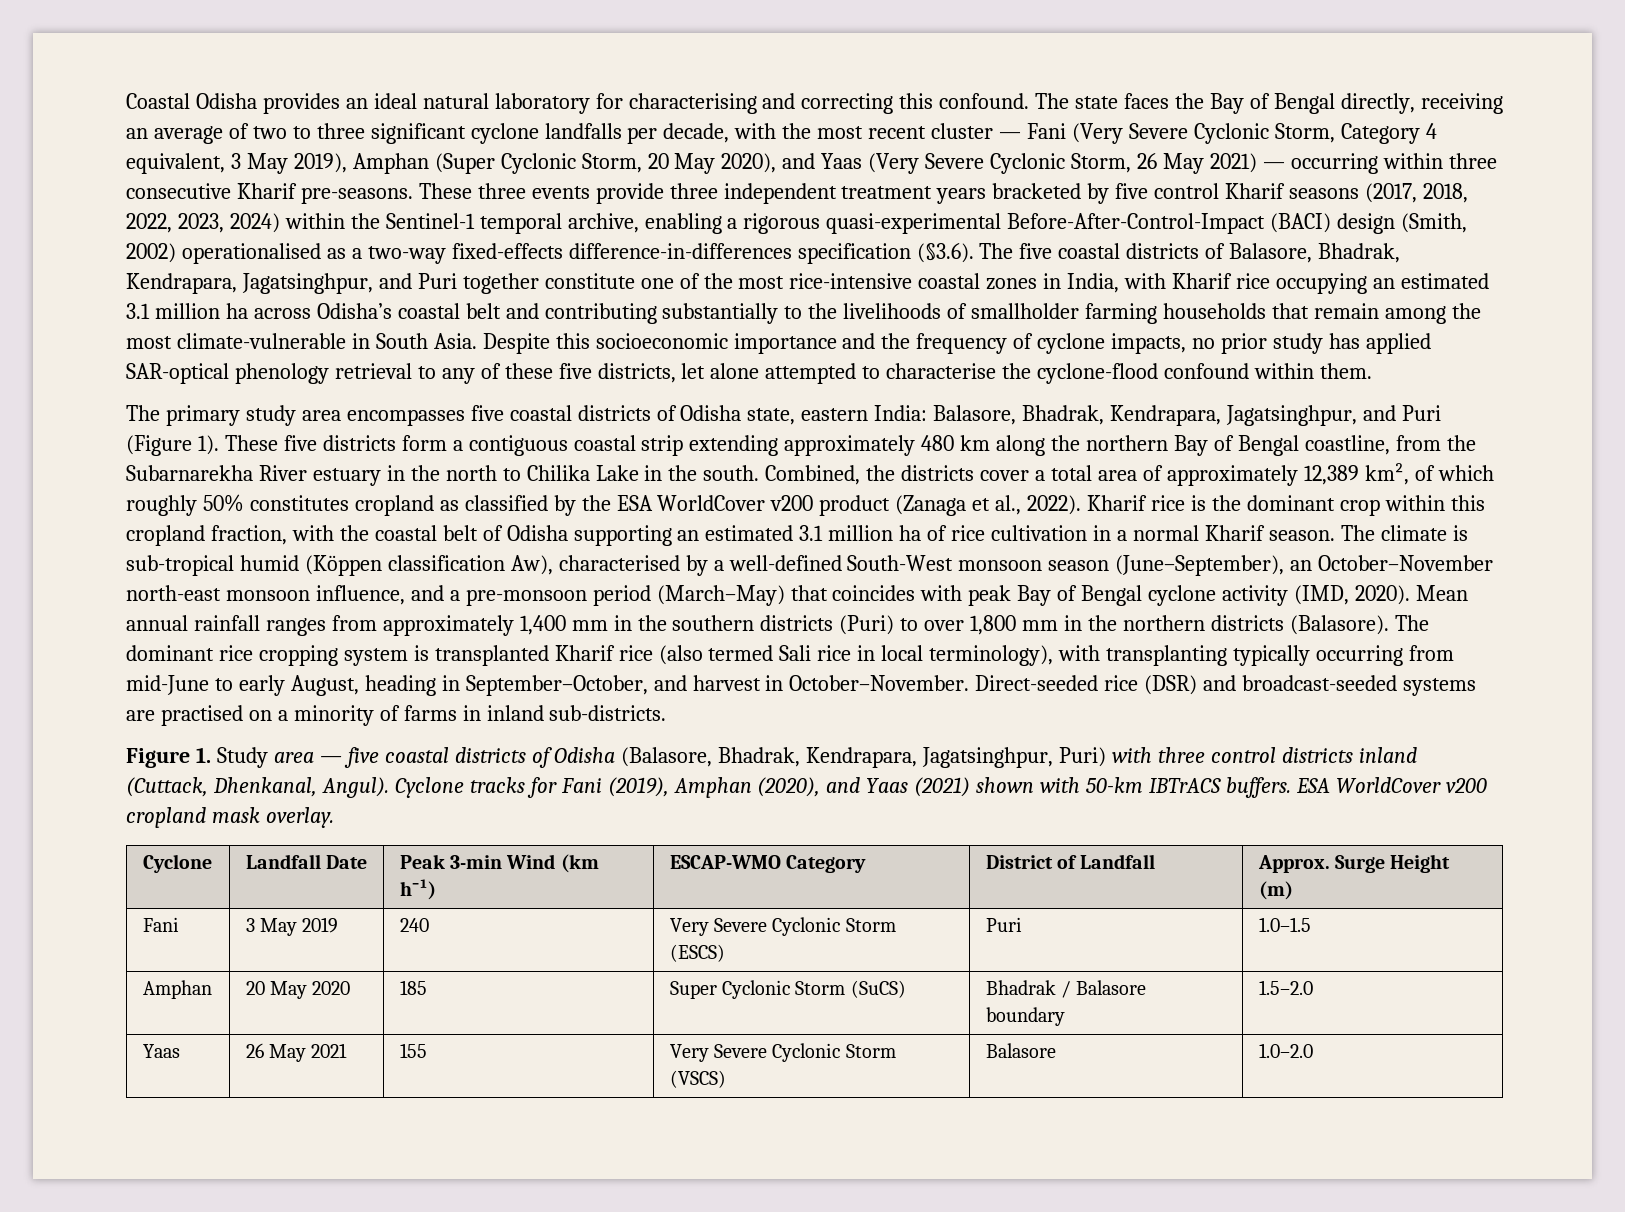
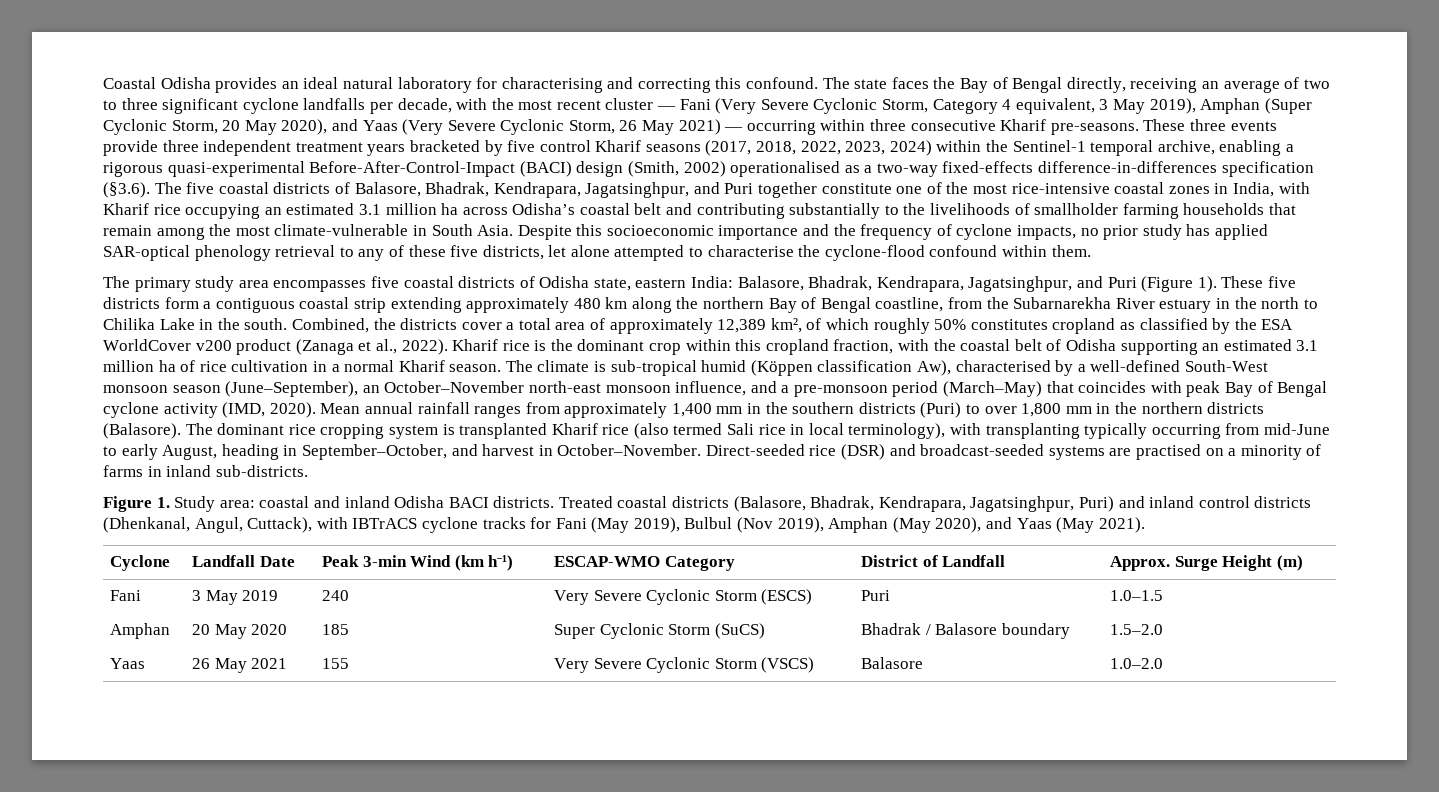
[273,747,616,768] area — five coastal districts of Odisha -> [219,496,730,508] area: coastal and inland Odisha BACI districts. Treated coastal districts
[1112,747,1417,763] [126,777,1487,798] [126,807,334,828] with three control districts inland (Cuttack, Dhenkanal, Angul). Cyclone tracks for Fani (2019), Amphan (2020), and Yaas (2021) shown with 50-km IBTrACS buffers. ESA WorldCover v200 cropland mask overlay. -> [1118,496,1312,508] [103,517,1145,533] and inland control districts (Dhenkanal, Angul, Cuttack), with IBTrACS cyclone tracks for Fani (May 2019), Bulbul (Nov 2019), Amphan (May 2020), and Yaas (May 2021).

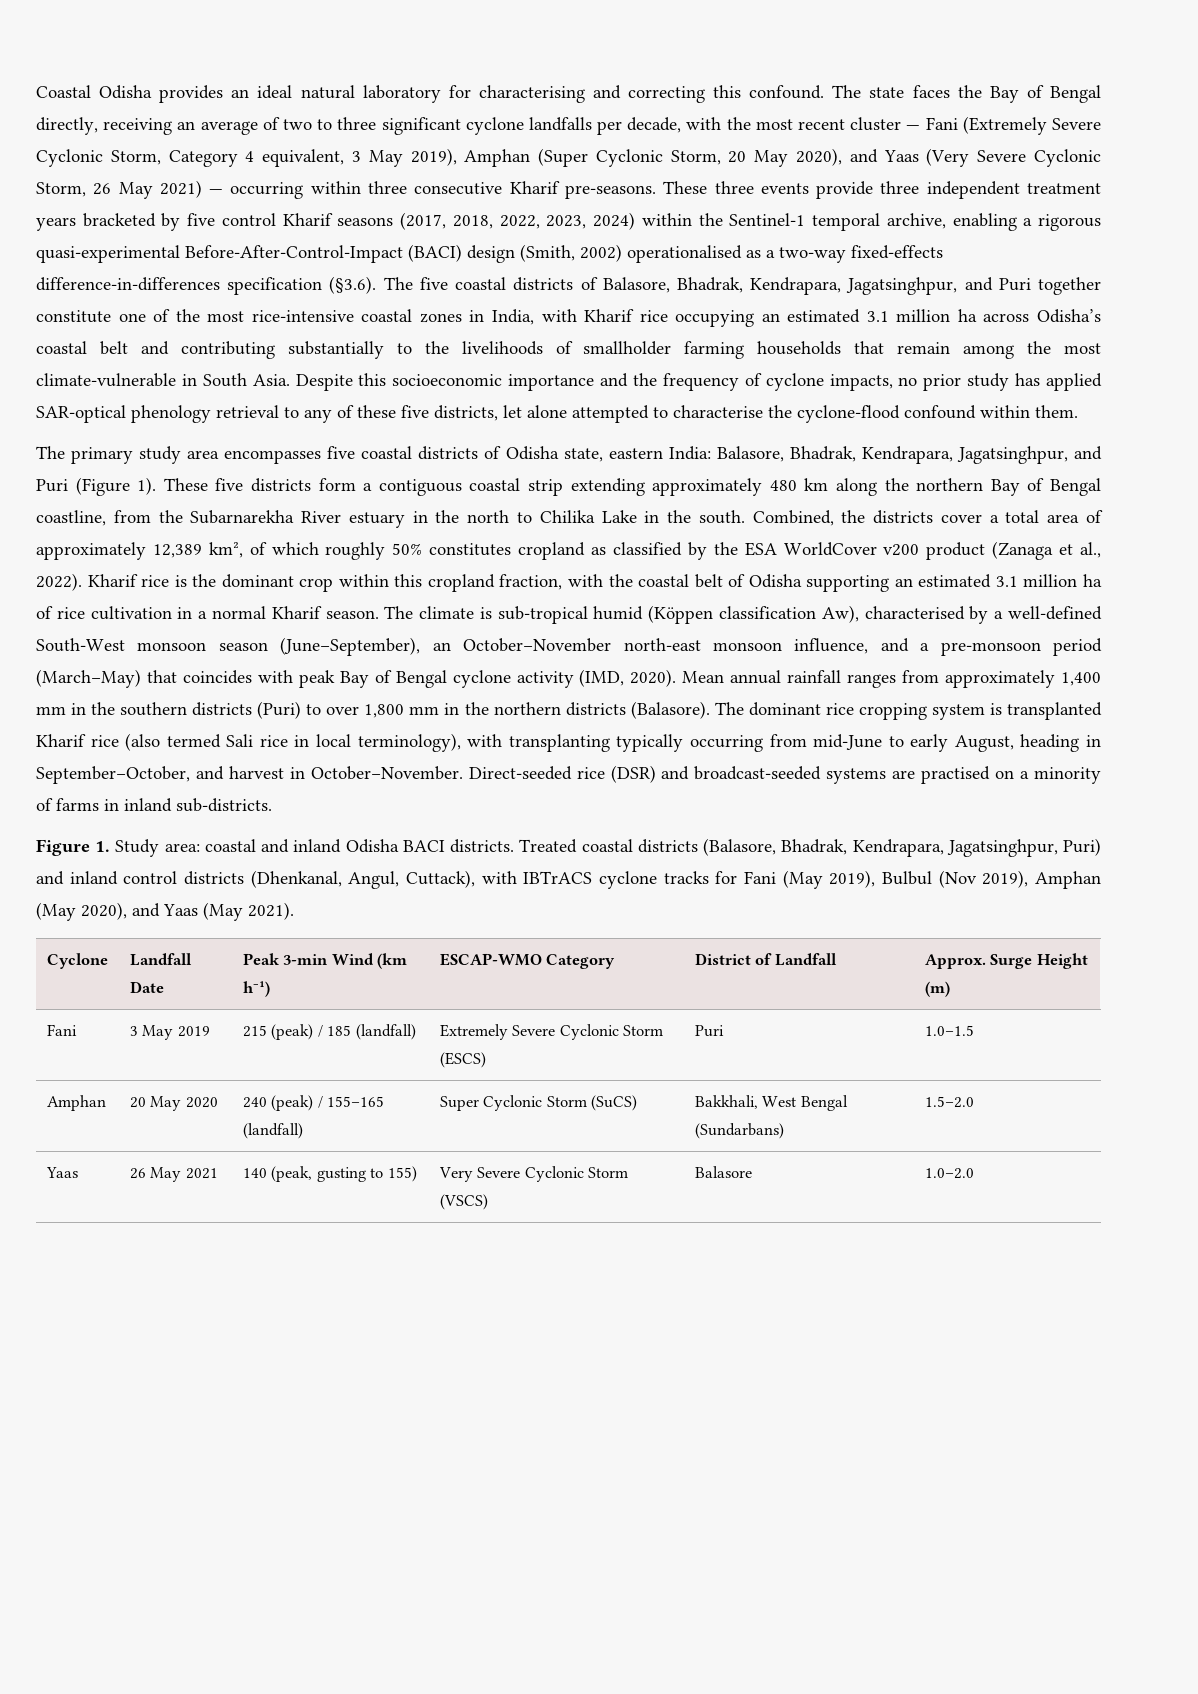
[715,98,757,114] (Very -> [962,116,1047,135] (Extremely
[322,590,350,601] [554,590,590,605] 240 | Very -> [242,1024,416,1040] [439,1024,508,1040] 215 (peak) / 185 (landfall) | Extremely
[322,624,350,635] 185 -> [242,1095,385,1111] [242,1123,303,1139] 240 (peak) / 155–165 (landfall)
[861,623,1070,639] Bhadrak / Balasore boundary -> [694,1095,848,1111] [694,1123,784,1139] Bakkhali, West Bengal (Sundarbans)
[322,658,350,669] 155 -> [242,1166,417,1182] 140 (peak, gusting to 155)

